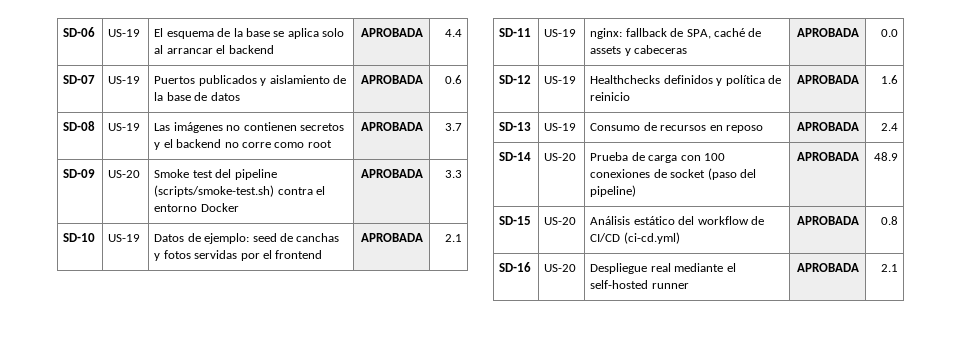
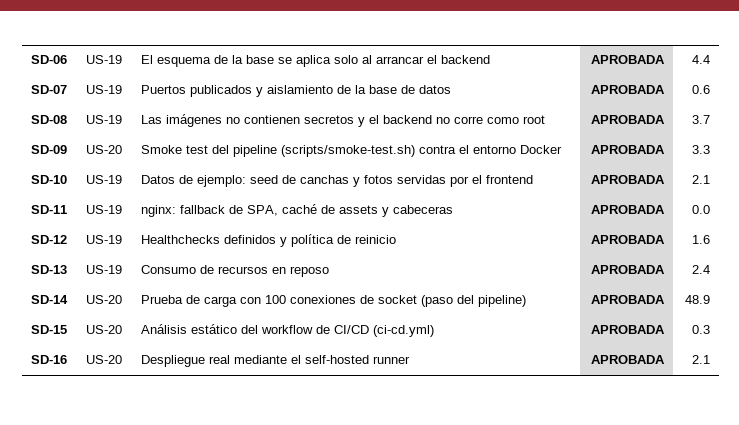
[880,216,898,225] 0.8 -> [692,325,711,334] 0.3

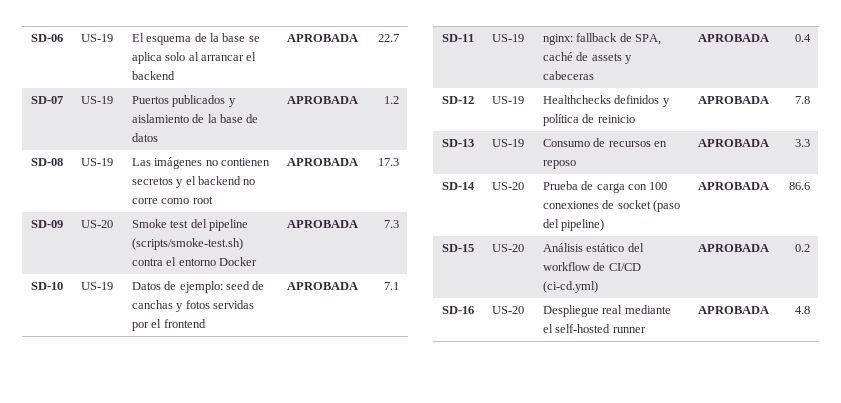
[692,55,711,64] 4.4 -> [378,34,400,42] 22.7
[692,85,711,94] 0.6 -> [384,96,400,104] 1.2
[692,115,711,124] 3.7 -> [378,158,400,166] 17.3
[692,145,711,154] 3.3 -> [384,220,400,228] 7.3
[692,175,711,184] 2.1 -> [384,282,400,290] 7.1
[692,205,711,214] 0.0 -> [795,34,812,42] 0.4
[692,235,711,244] 1.6 -> [795,96,811,104] 7.8
[692,265,711,274] 2.4 -> [795,139,811,147] 3.3
[685,295,711,304] 48.9 -> [789,182,811,190] 86.6
[692,325,711,334] 0.3 -> [795,244,811,252] 0.2
[692,355,711,364] 2.1 -> [795,306,811,314] 4.8

